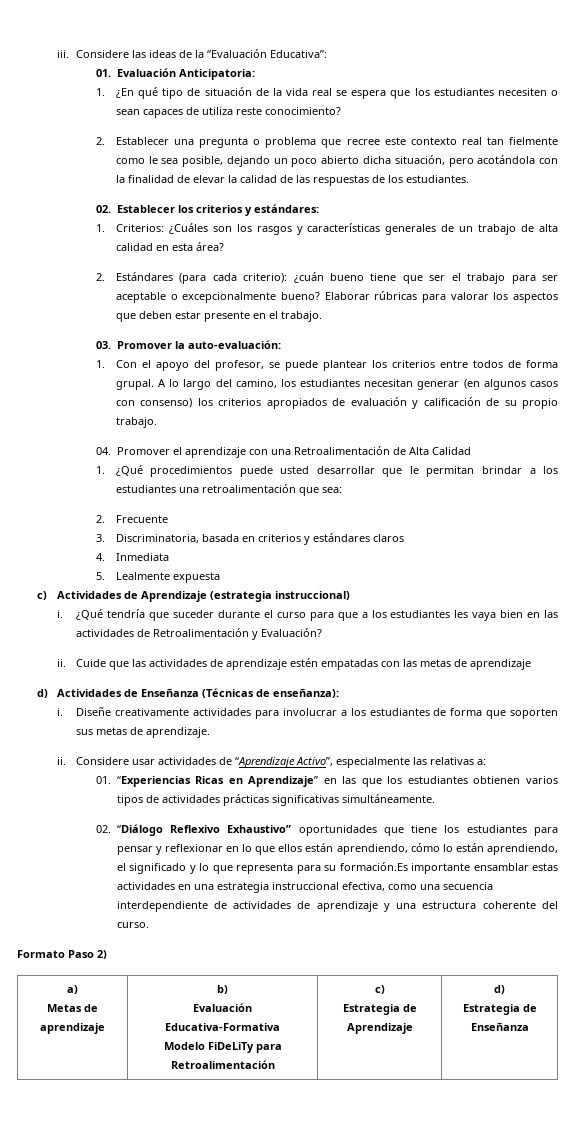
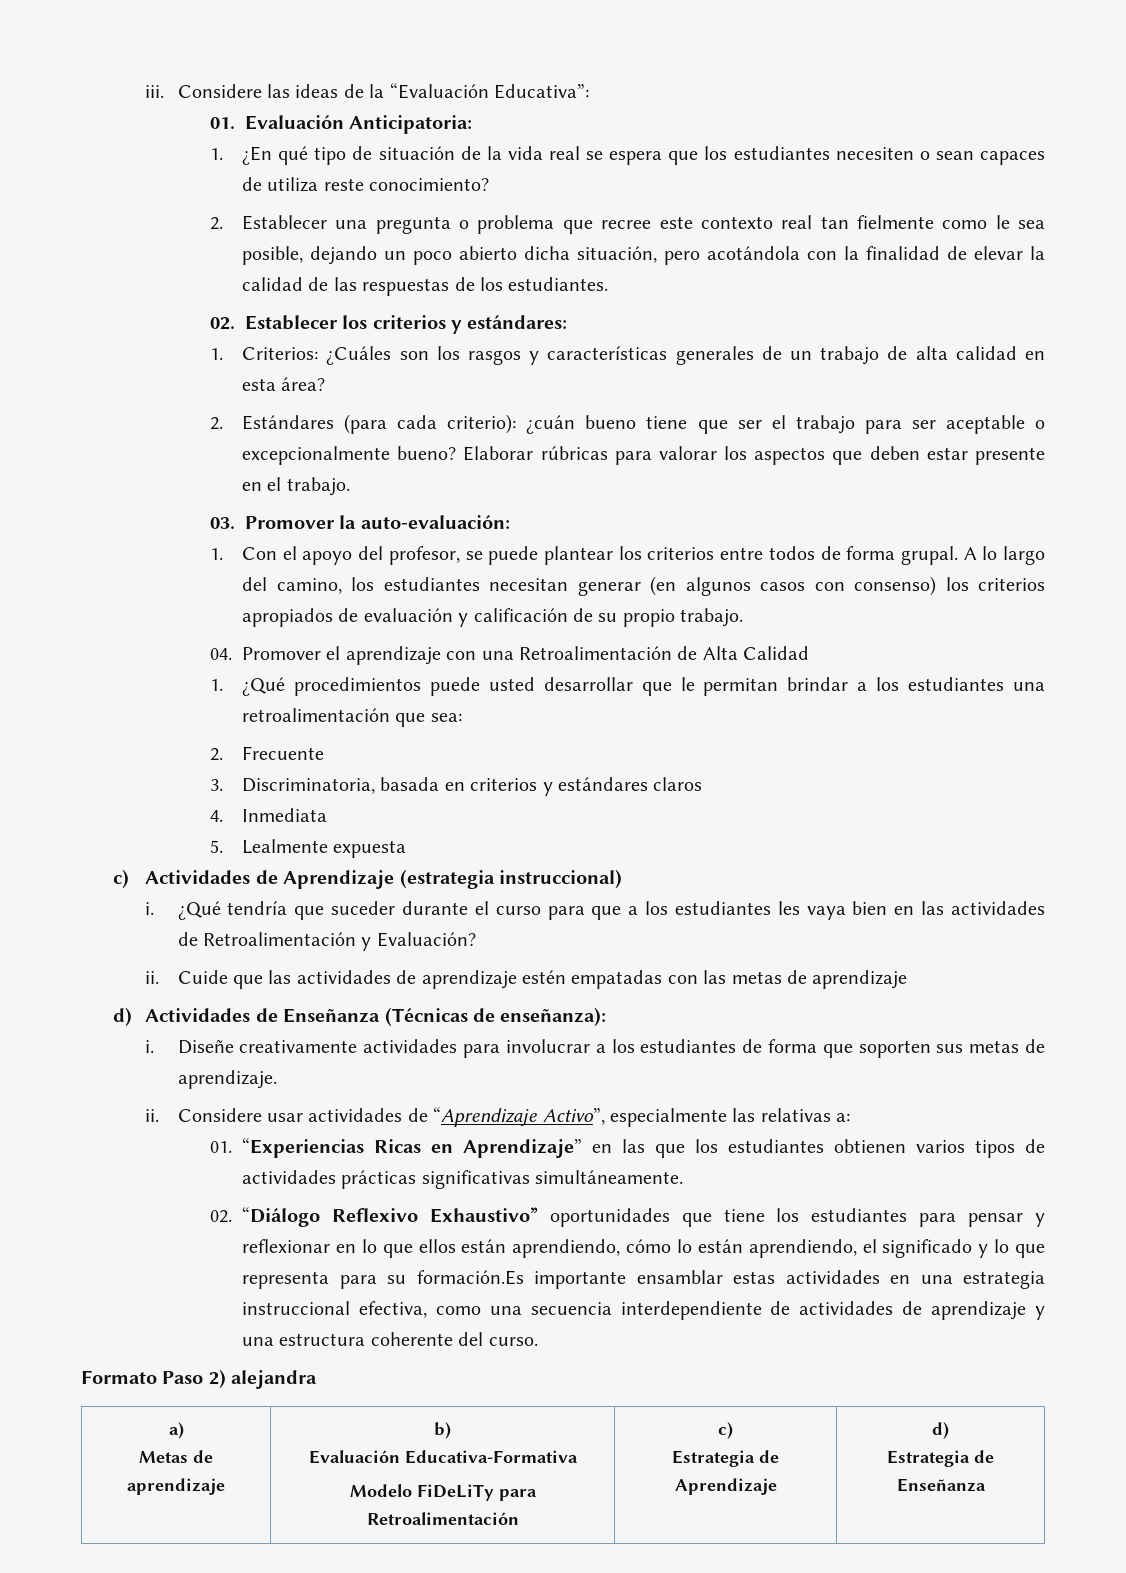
(107, 954) none -> [231,1370,318,1389] alejandra

